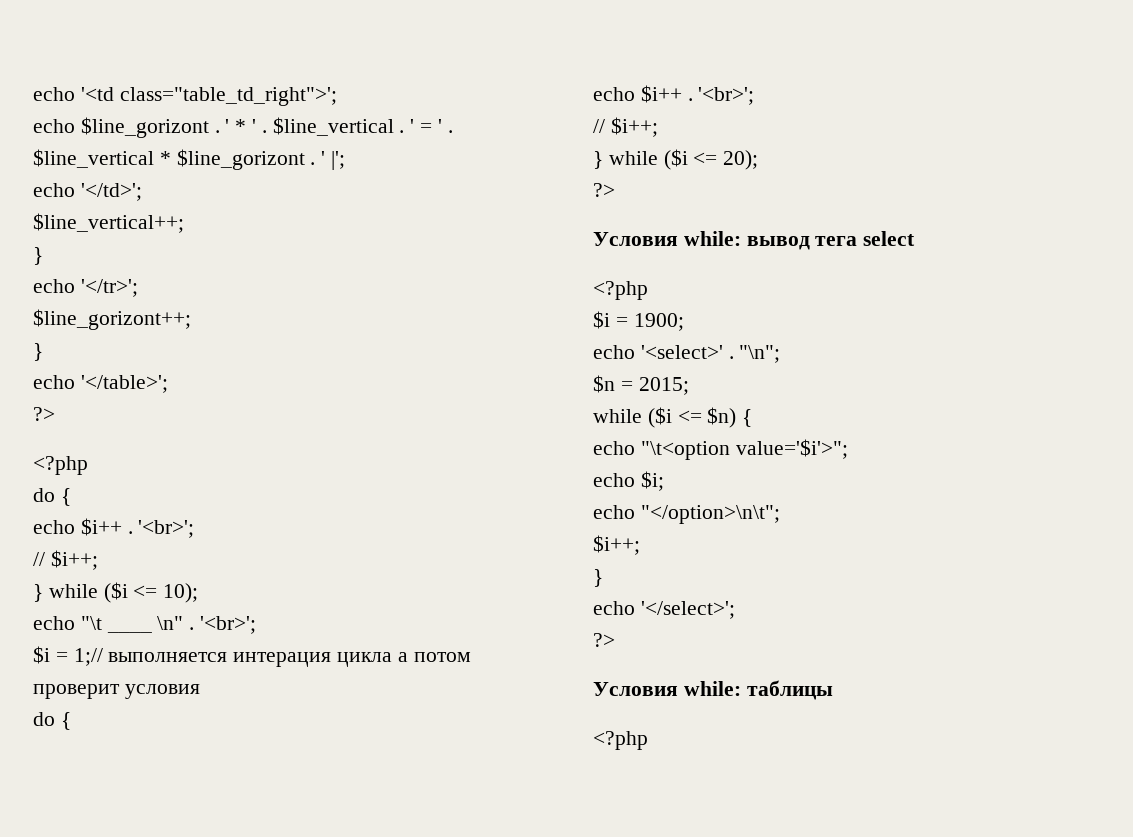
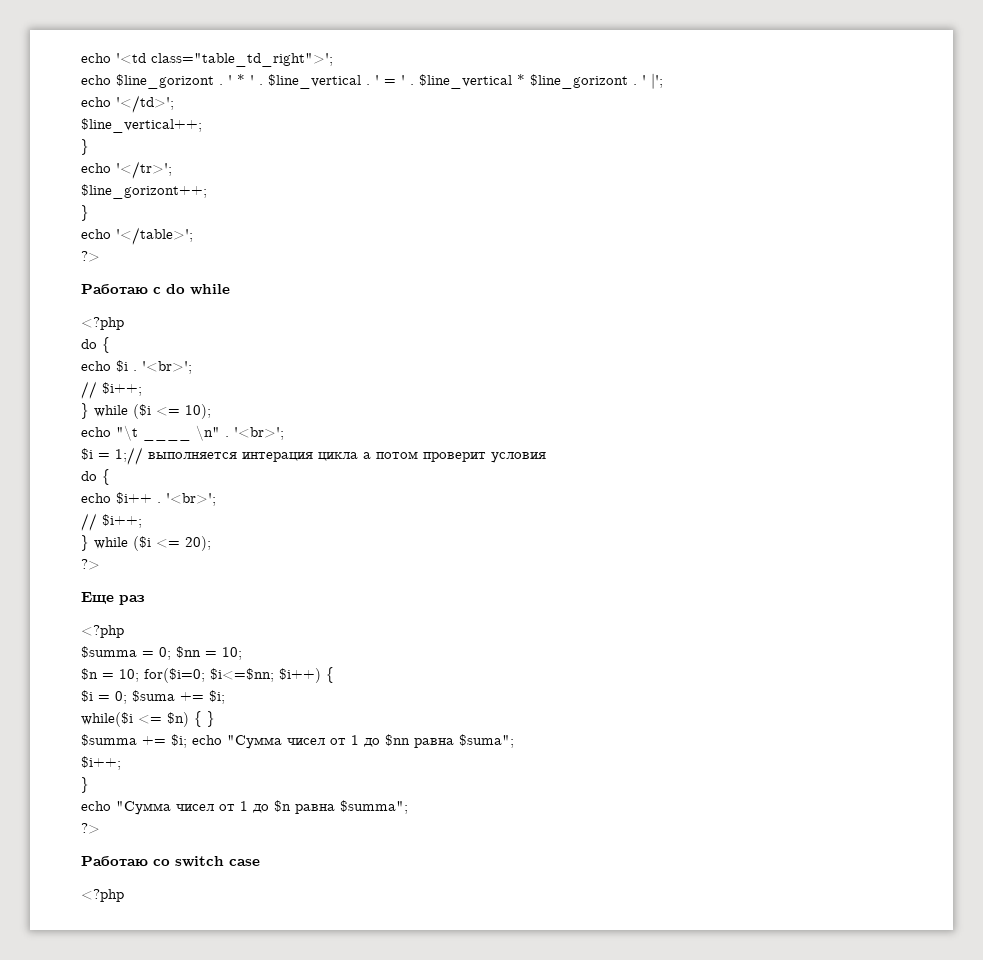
(55, 414) none -> [81,284,230,295] // Работаю с do while
[80,518,122,536] $i++ -> [116,360,128,372] $i
[593,231,916,250] [593,281,648,300] [593,311,684,331] [593,345,781,363] [593,375,689,395] [593,407,753,428] [593,439,848,460] [593,471,664,491] [593,505,780,524] [593,535,640,555] [593,569,603,587] [593,601,735,619] [593,633,615,647] [593,680,833,700] Условия while: вывод тега select // <?php // $i = 1900; // echo '<select>' . "\n"; // $n = 2015; // while ($i <= $n) { // echo "\t<option value='$i'>"; // echo $i; // echo "</option>\n\t"; // $i++; // } // echo '</select>'; // ?> // Условия while: таблицы -> [81,592,145,605] [81,625,124,638] [81,646,242,660] [81,667,334,683] [81,690,225,704] [81,711,215,727] [81,734,514,749] [81,756,121,770] [81,777,89,793] [81,800,408,815] [81,823,100,834] [81,856,260,867] Еще раз // <?php // $summa = 0; $nn = 10; // $n = 10; for($i=0; $i<=$nn; $i++) { // $i = 0; $suma += $i; // while($i <= $n) { } // $summa += $i; echo "Сумма чисел от 1 до $nn равна $suma"; // $i++; // } // echo "Сумма чисел от 1 до $n равна $summa"; // ?> // Работаю со switch case

